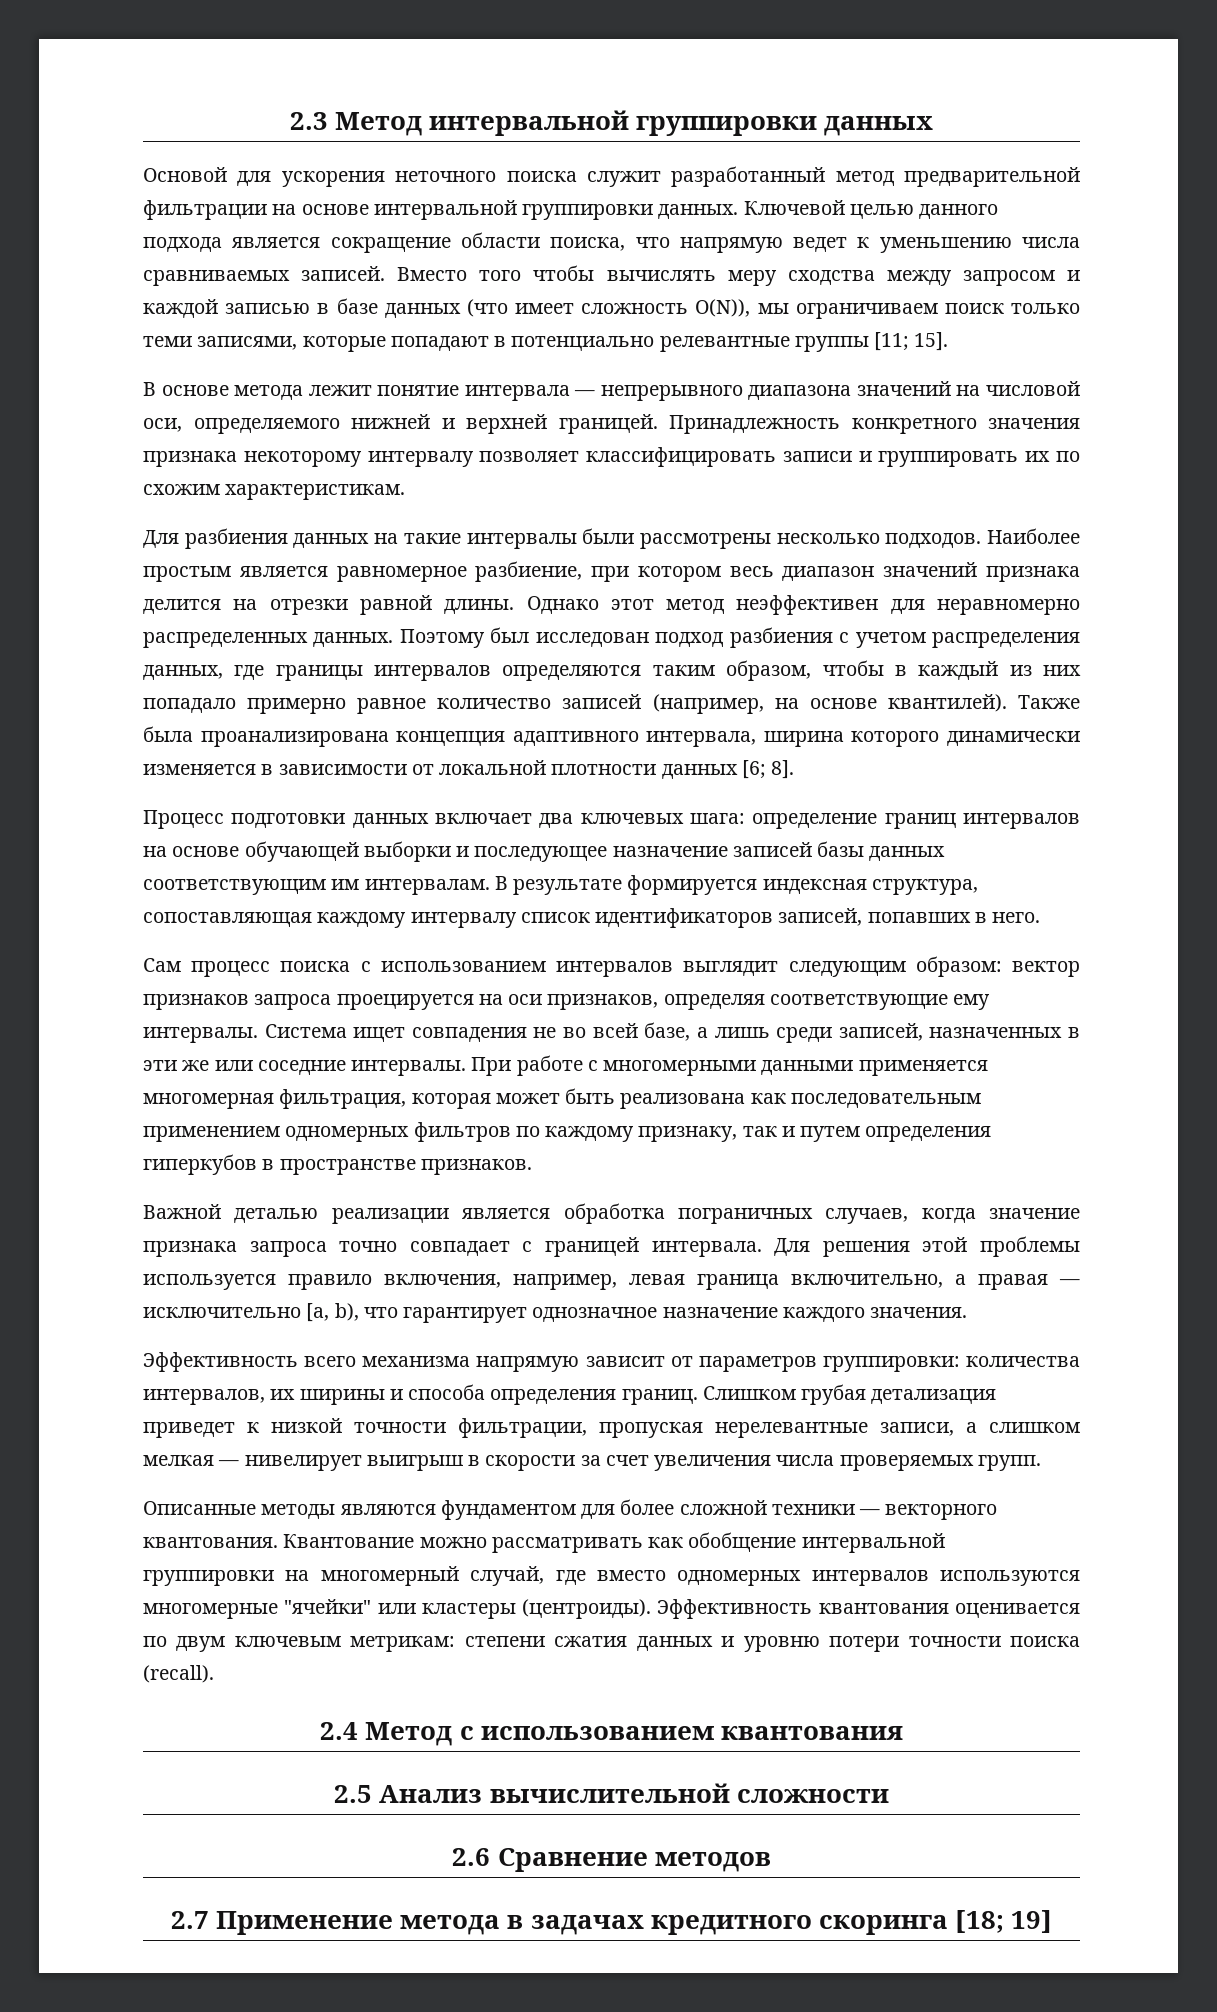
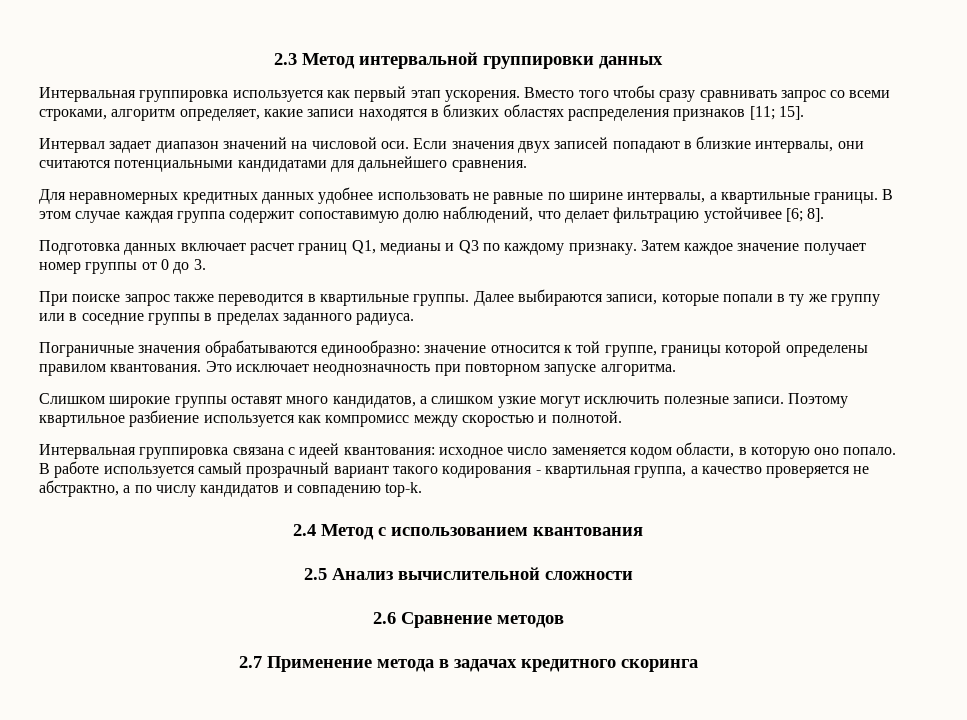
[143,166,1080,187] [143,200,999,220] [143,232,1080,253] [143,265,1080,286] [143,298,1080,319] [143,332,949,352] [143,381,1080,401] [143,414,1080,434] [143,447,1081,467] [143,484,406,500] [143,528,1080,549] [143,561,1081,582] [143,595,1080,615] [143,627,1080,648] [143,660,1081,681] [143,694,1080,714] [143,726,1080,747] [143,760,795,779] [143,810,1080,829] [143,841,946,862] [143,875,978,895] [143,908,1041,928] [143,956,1080,977] [143,994,991,1010] [143,1022,1081,1043] [143,1055,988,1076] [143,1088,981,1109] [143,1122,992,1142] [143,1154,532,1175] [143,1203,1080,1224] [143,1236,1081,1257] [143,1274,1080,1290] [143,1303,968,1323] [143,1352,1080,1372] [143,1384,997,1405] [143,1418,1080,1438] [143,1455,1041,1471] [143,1499,998,1520] [143,1532,945,1553] [143,1566,1080,1586] [143,1599,1080,1619] [143,1636,1081,1652] [143,1665,214,1683] Основой для ускорения неточного поиска служит разработанный метод предварительной фильтрации на основе интервальной группировки данных. Ключевой целью данного подхода является сокращение области поиска, что напрямую ведет к уменьшению числа сравниваемых записей. Вместо того чтобы вычислять меру сходства между запросом и каждой записью в базе данных (что имеет сложность O(N)), мы ограничиваем поиск только теми записями, которые попадают в потенциально релевантные группы [11; 15]. // В основе метода лежит понятие интервала — непрерывного диапазона значений на числовой оси, определяемого нижней и верхней границей. Принадлежность конкретного значения признака некоторому интервалу позволяет классифицировать записи и группировать их по схожим характеристикам. // Для разбиения данных на такие интервалы были рассмотрены несколько подходов. Наиболее простым является равномерное разбиение, при котором весь диапазон значений признака делится на отрезки равной длины. Однако этот метод неэффективен для неравномерно распределенных данных. Поэтому был исследован подход разбиения с учетом распределения данных, где границы интервалов определяются таким образом, чтобы в каждый из них попадало примерно равное количество записей (например, на основе квантилей). Также была проанализирована концепция адаптивного интервала, ширина которого динамически изменяется в зависимости от локальной плотности данных [6; 8]. // Процесс подготовки данных включает два ключевых шага: определение границ интервалов на основе обучающей выборки и последующее назначение записей базы данных соответствующим им интервалам. В результате формируется индексная структура, сопоставляющая каждому интервалу список идентификаторов записей, попавших в него. // Сам процесс поиска с использованием интервалов выглядит следующим образом: вектор признаков запроса проецируется на оси признаков, определяя соответствующие ему интервалы. Система ищет совпадения не во всей базе, а лишь среди записей, назначенных в эти же или соседние интервалы. При работе с многомерными данными применяется многомерная фильтрация, которая может быть реализована как последовательным применением одномерных фильтров по каждому признаку, так и путем определения гиперкубов в пространстве признаков. // Важной деталью реализации является обработка пограничных случаев, когда значение признака запроса точно совпадает с границей интервала. Для решения этой проблемы используется правило включения, например, левая граница включительно, а правая — исключительно [a, b), что гарантирует однозначное назначение каждого значения. // Эффективность всего механизма напрямую зависит от параметров группировки: количества интервалов, их ширины и способа определения границ. Слишком грубая детализация приведет к низкой точности фильтрации, пропуская нерелевантные записи, а слишком мелкая — нивелирует выигрыш в скорости за счет увеличения числа проверяемых групп. // Описанные методы являются фундаментом для более сложной техники — векторного квантования. Квантование можно рассматривать как обобщение интервальной группировки на многомерный случай, где вместо одномерных интервалов используются многомерные "ячейки" или кластеры (центроиды). Эффективность квантования оценивается по двум ключевым метрикам: степени сжатия данных и уровню потери точности поиска (recall). -> [39,85,891,102] [39,104,804,121] [39,136,864,153] [39,156,527,172] [39,187,894,204] [39,206,825,223] [39,240,866,255] [39,259,206,274] [39,289,881,306] [39,313,415,325] [39,340,868,357] [39,361,676,376] [39,393,849,408] [39,410,622,427] [39,442,897,459] [39,461,870,478] [39,480,423,497] Интервальная группировка используется как первый этап ускорения. Вместо того чтобы сразу сравнивать запрос со всеми строками, алгоритм определяет, какие записи находятся в близких областях распределения признаков [11; 15]. // Интервал задает диапазон значений на числовой оси. Если значения двух записей попадают в близкие интервалы, они считаются потенциальными кандидатами для дальнейшего сравнения. // Для неравномерных кредитных данных удобнее использовать не равные по ширине интервалы, а квартильные границы. В этом случае каждая группа содержит сопоставимую долю наблюдений, что делает фильтрацию устойчивее [6; 8]. // Подготовка данных включает расчет границ Q1, медианы и Q3 по каждому признаку. Затем каждое значение получает номер группы от 0 до 3. // При поиске запрос также переводится в квартильные группы. Далее выбираются записи, которые попали в ту же группу или в соседние группы в пределах заданного радиуса. // Пограничные значения обрабатываются единообразно: значение относится к той группе, границы которой определены правилом квантования. Это исключает неоднозначность при повторном запуске алгоритма. // Слишком широкие группы оставят много кандидатов, а слишком узкие могут исключить полезные записи. Поэтому квартильное разбиение используется как компромисс между скоростью и полнотой. // Интервальная группировка связана с идеей квантования: исходное число заменяется кодом области, в которую оно попало. В работе используется самый прозрачный вариант такого кодирования - квартильная группа, а качество проверяется не абстрактно, а по числу кандидатов и совпадению top-k.
[954,1910,1052,1933] [18; 19] -> (698, 665) none

